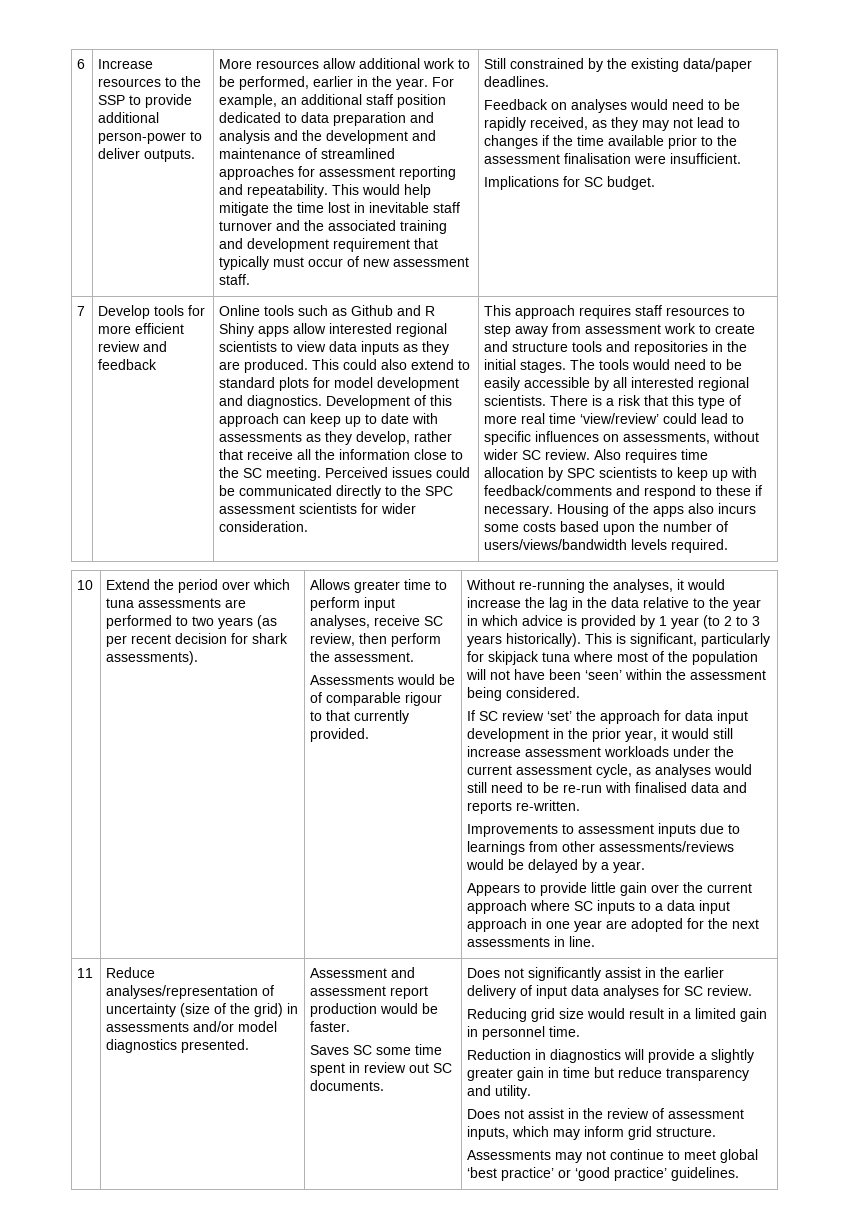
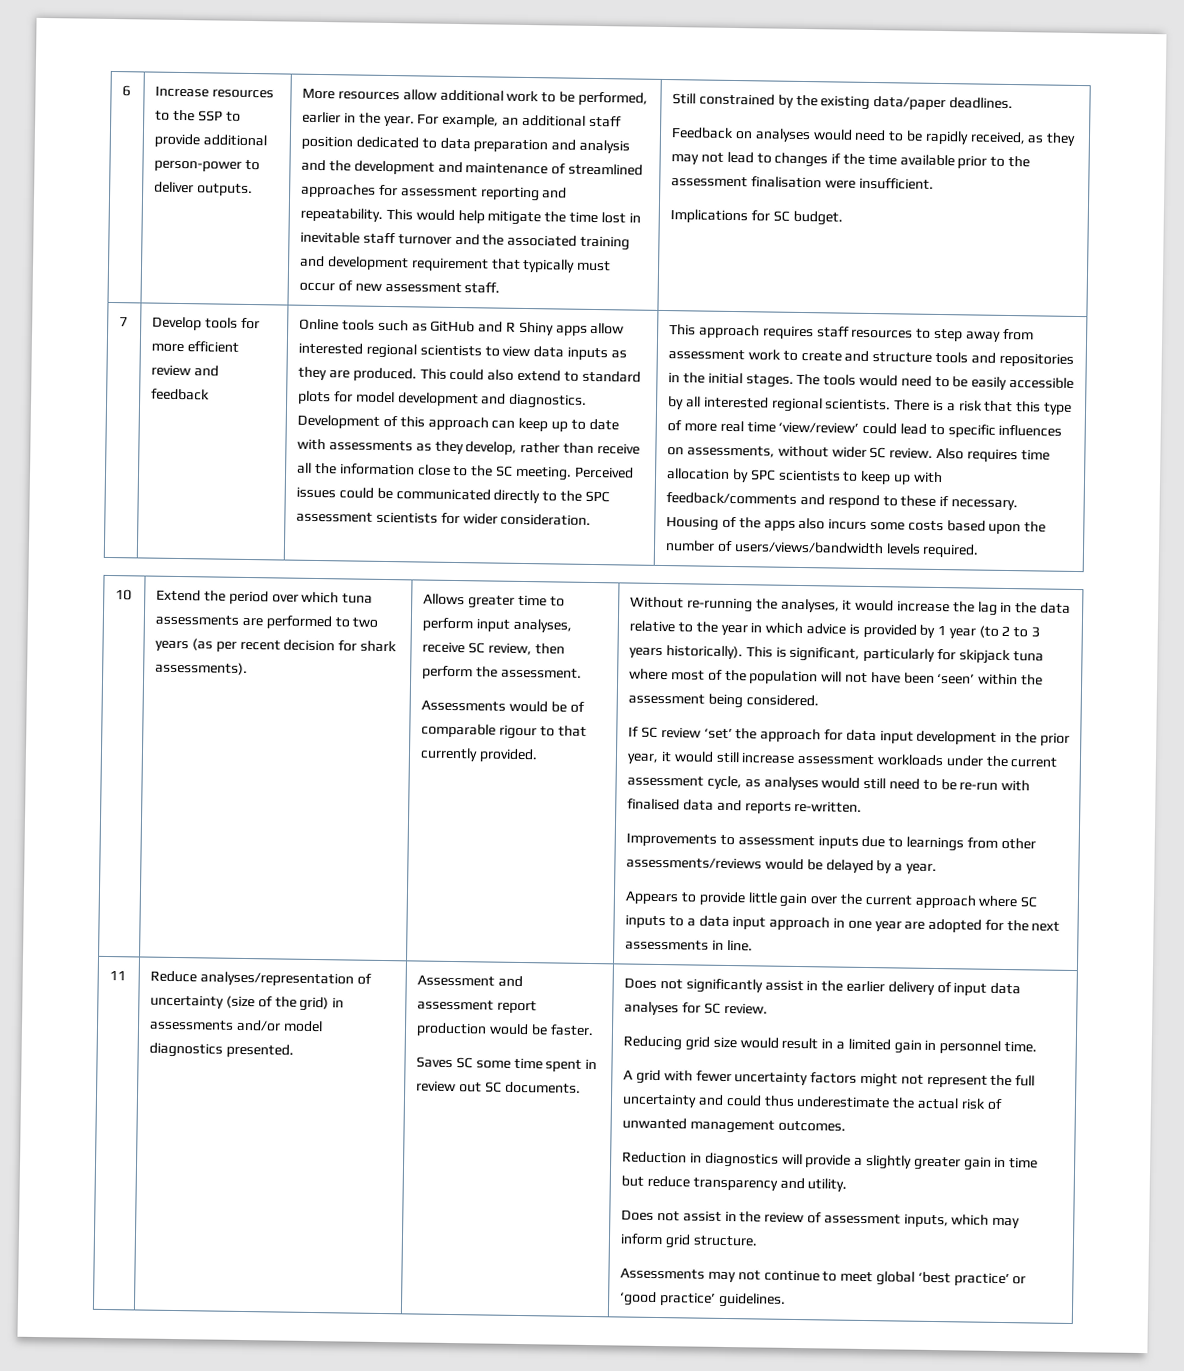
[351,305,394,316] Github -> [430,320,476,333] GitHub
[219,449,244,460] that -> [562,442,594,454] than
(581, 1031) none -> [623,1069,1036,1088] [622,1093,1003,1110] [622,1117,846,1134] // A grid with fewer uncertainty factors might not represent the full uncertainty and could thus underestimate the actual risk of unwanted management outcomes.

